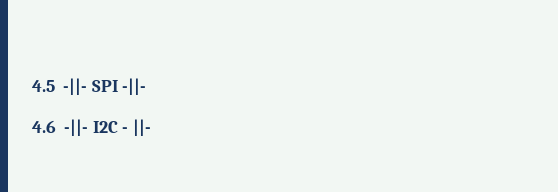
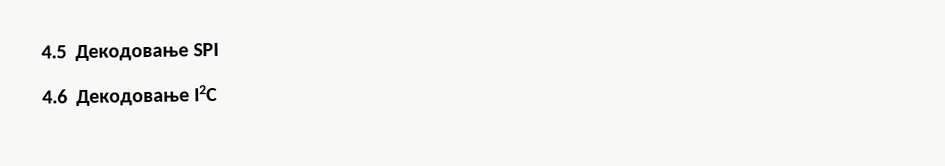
[62,78,87,95] -||- -> [74,43,189,62] Декодовање
[122,78,147,95] -||- -> (219, 49) none
[63,119,152,136] -||- I2C - ||- -> [75,84,218,107] Декодовање I2C

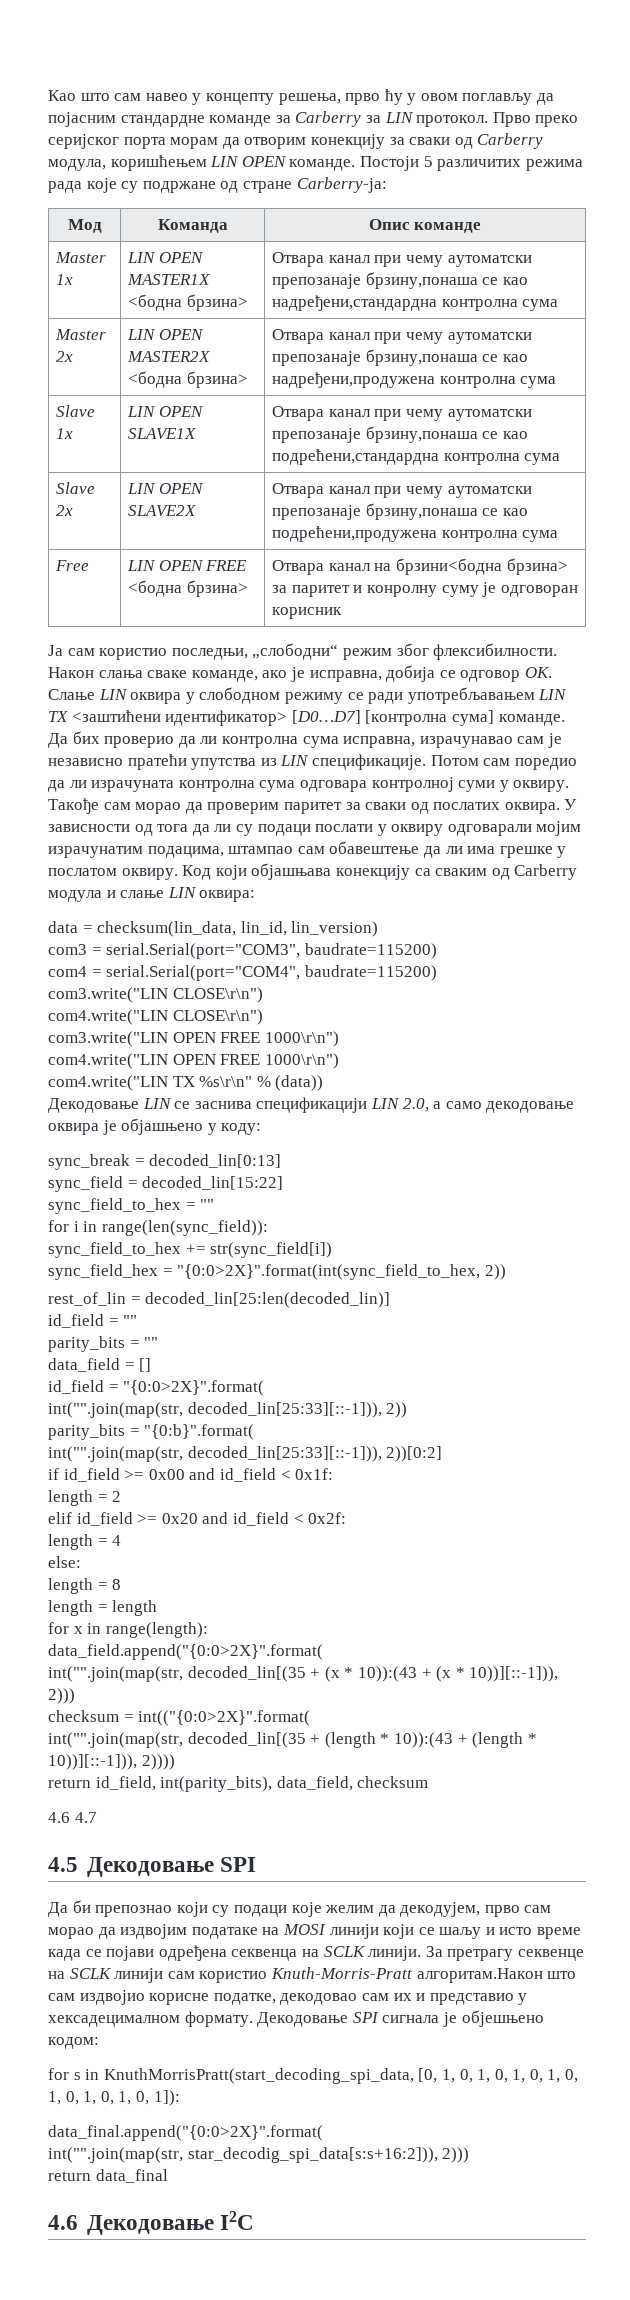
[41,42,219,62] 4.5 Декодовање SPI -> [48,89,555,105] [48,111,579,127] [48,133,544,149] [48,155,583,171] [48,177,387,193] [67,219,102,233] [157,219,228,233] [368,219,482,233] [55,252,107,263] [56,274,74,285] [127,252,204,263] [127,274,211,285] [128,294,248,311] [272,252,532,267] [272,272,528,289] [272,295,559,311] [55,329,107,340] [56,351,74,362] [127,329,204,340] [127,351,211,362] [128,371,248,388] [272,329,532,344] [272,349,528,366] [272,372,557,388] [56,405,96,417] [56,428,74,439] [127,406,204,417] [128,428,197,439] [272,406,532,421] [272,426,528,443] [272,449,561,465] [56,482,96,494] [56,505,74,516] [127,483,204,494] [128,505,197,516] [272,483,532,498] [272,503,528,520] [272,526,559,542] [55,560,90,571] [127,560,248,571] [128,580,248,597] [272,558,568,575] [272,582,578,597] [272,607,343,619] [48,643,558,660] [48,665,552,682] [48,687,568,704] [48,710,565,726] [48,731,562,748] [48,754,577,770] [48,777,570,792] [48,798,578,814] [48,821,582,836] [48,841,567,858] [48,863,578,880] [48,887,256,902] [48,921,379,937] [48,943,437,959] [48,965,437,981] [48,987,263,1003] [48,1009,263,1025] [48,1031,339,1047] [48,1053,339,1069] [48,1075,324,1091] [48,1097,575,1113] [48,1118,262,1135] [48,1154,282,1170] [48,1176,284,1192] [48,1198,215,1214] [48,1220,268,1236] [48,1242,333,1258] [48,1264,506,1280] [48,1292,391,1308] [48,1314,138,1328] [48,1336,159,1352] [48,1358,152,1372] [48,1380,265,1396] [48,1402,408,1418] [48,1424,255,1440] [48,1446,443,1462] [48,1468,334,1482] [48,1490,122,1506] [48,1512,347,1526] [48,1534,122,1550] [48,1556,81,1568] [48,1578,122,1594] [48,1600,158,1616] [48,1622,208,1638] [48,1644,323,1660] [48,1666,559,1682] [48,1688,75,1704] [48,1710,311,1726] [48,1732,537,1748] [48,1754,175,1770] [48,1776,429,1792] [48,1812,97,1823] [48,1857,256,1877] [48,1900,552,1917] [48,1924,582,1939] [48,1945,584,1961] [48,1967,577,1983] [48,1990,528,2005] [48,2010,544,2027] [48,2037,99,2049] [48,2068,579,2084] [48,2090,180,2106] [48,2125,323,2141] [48,2147,470,2163] [48,2169,168,2183] Као што сам навео у концепту решења, прво ћу у овом поглављу да појасним стандардне команде за Carberry за LIN протокол. Прво преко серијског порта морам да отворим конекцију за сваки од Carberry модула, коришћењем LIN OPEN команде. Постоји 5 различитих режима рада које су подржане од стране Carberry-ја: // Mод | Команда | Опис команде // Master 1x | LIN OPEN MASTER1X <бодна брзина> | Отвара канал при чему аутоматски препозанаје брзину,понаша се као надређени,стандардна контролна сума // Master 2x | LIN OPEN MASTER2X <бодна брзина> | Отвара канал при чему аутоматски препозанаје брзину,понаша се као надређени,продужена контролна сума // Slave 1x | LIN OPEN SLAVE1X | Отвара канал при чему аутоматски препозанаје брзину,понаша се као подрећени,стандардна контролна сума // Slave 2x | LIN OPEN SLAVE2X | Отвара канал при чему аутоматски препозанаје брзину,понаша се као подрећени,продужена контролна сума // Free | LIN OPEN FREE <бодна брзина> | Отвара канал на брзини<бодна брзина> за паритет и конролну суму је одговоран корисник // Ја сам користио последњи, „слободни“ режим због флексибилности. Након слања сваке команде, ако је исправна, добија се одговор OK. Слање LIN оквира у слободном режиму се ради употребљавањем LIN TX <заштићени идентификатор> [D0…D7] [контролна сума] команде. Да бих проверио да ли контролна сума исправна, израчунавао сам је независно пратећи упутства из LIN спецификације. Потом сам поредио да ли израчуната контролна сума одговара контролној суми у оквиру. Такође сам морао да проверим паритет за сваки од послатих оквира. У зависности од тога да ли су подаци послати у оквиру одговарали мојим израчунатим подацима, штампао сам обавештење да ли има грешке у послатом оквиру. Код који објашњава конекцију са сваким од Carberry модула и слање LIN оквира: // data = checksum(lin_data, lin_id, lin_version) // com3 = serial.Serial(port="COM3", baudrate=115200) // com4 = serial.Serial(port="COM4", baudrate=115200) // com3.write("LIN CLOSE\r\n") // com4.write("LIN CLOSE\r\n") // com3.write("LIN OPEN FREE 1000\r\n") // com4.write("LIN OPEN FREE 1000\r\n") // com4.write("LIN TX %s\r\n" % (data)) // Декодовање LIN се заснива спецификацији LIN 2.0, а само декодовање оквира је објашњено у коду: // sync_break = decoded_lin[0:13] // sync_field = decoded_lin[15:22] // sync_field_to_hex = "" // for i in range(len(sync_field)): // sync_field_to_hex += str(sync_field[i]) // sync_field_hex = "{0:0>2X}".format(int(sync_field_to_hex, 2)) // rest_of_lin = decoded_lin[25:len(decoded_lin)] // id_field = "" // parity_bits = "" // data_field = [] // id_field = "{0:0>2X}".format( // int("".join(map(str, decoded_lin[25:33][::-1])), 2)) // parity_bits = "{0:b}".format( // int("".join(map(str, decoded_lin[25:33][::-1])), 2))[0:2] // if id_field >= 0x00 and id_field < 0x1f: // length = 2 // elif id_field >= 0x20 and id_field < 0x2f: // length = 4 // else: // length = 8 // length = length // for x in range(length): // data_field.append("{0:0>2X}".format( // int("".join(map(str, decoded_lin[(35 + (x * 10)):(43 + (x * 10))][::-1])), 2))) // checksum = int(("{0:0>2X}".format( // int("".join(map(str, decoded_lin[(35 + (length * 10)):(43 + (length * 10))][::-1])), 2)))) // return id_field, int(parity_bits), data_field, checksum // 4.6 4.7 // 4.5 Декодовање SPI // Да би препознао који су подаци које желим да декодујем, прво сам морао да издвојим податаке на MOSI линији који се шаљу и исто време када се појави одређена секвенца на SCLK линији. За претрагу секвенце на SCLK линији сам користио Knuth-Morris-Pratt алгоритам.Након што сам издвојио корисне податке, декодовао сам их и представио у хексадецималном формату. Декодовање SPI сигнала је објешњено кодом: // for s in KnuthMorrisPratt(start_decoding_spi_data, [0, 1, 0, 1, 0, 1, 0, 1, 0, 1, 0, 1, 0, 1, 0, 1]): // data_final.append("{0:0>2X}".format( // int("".join(map(str, star_decodig_spi_data[s:s+16:2])), 2))) // return data_final

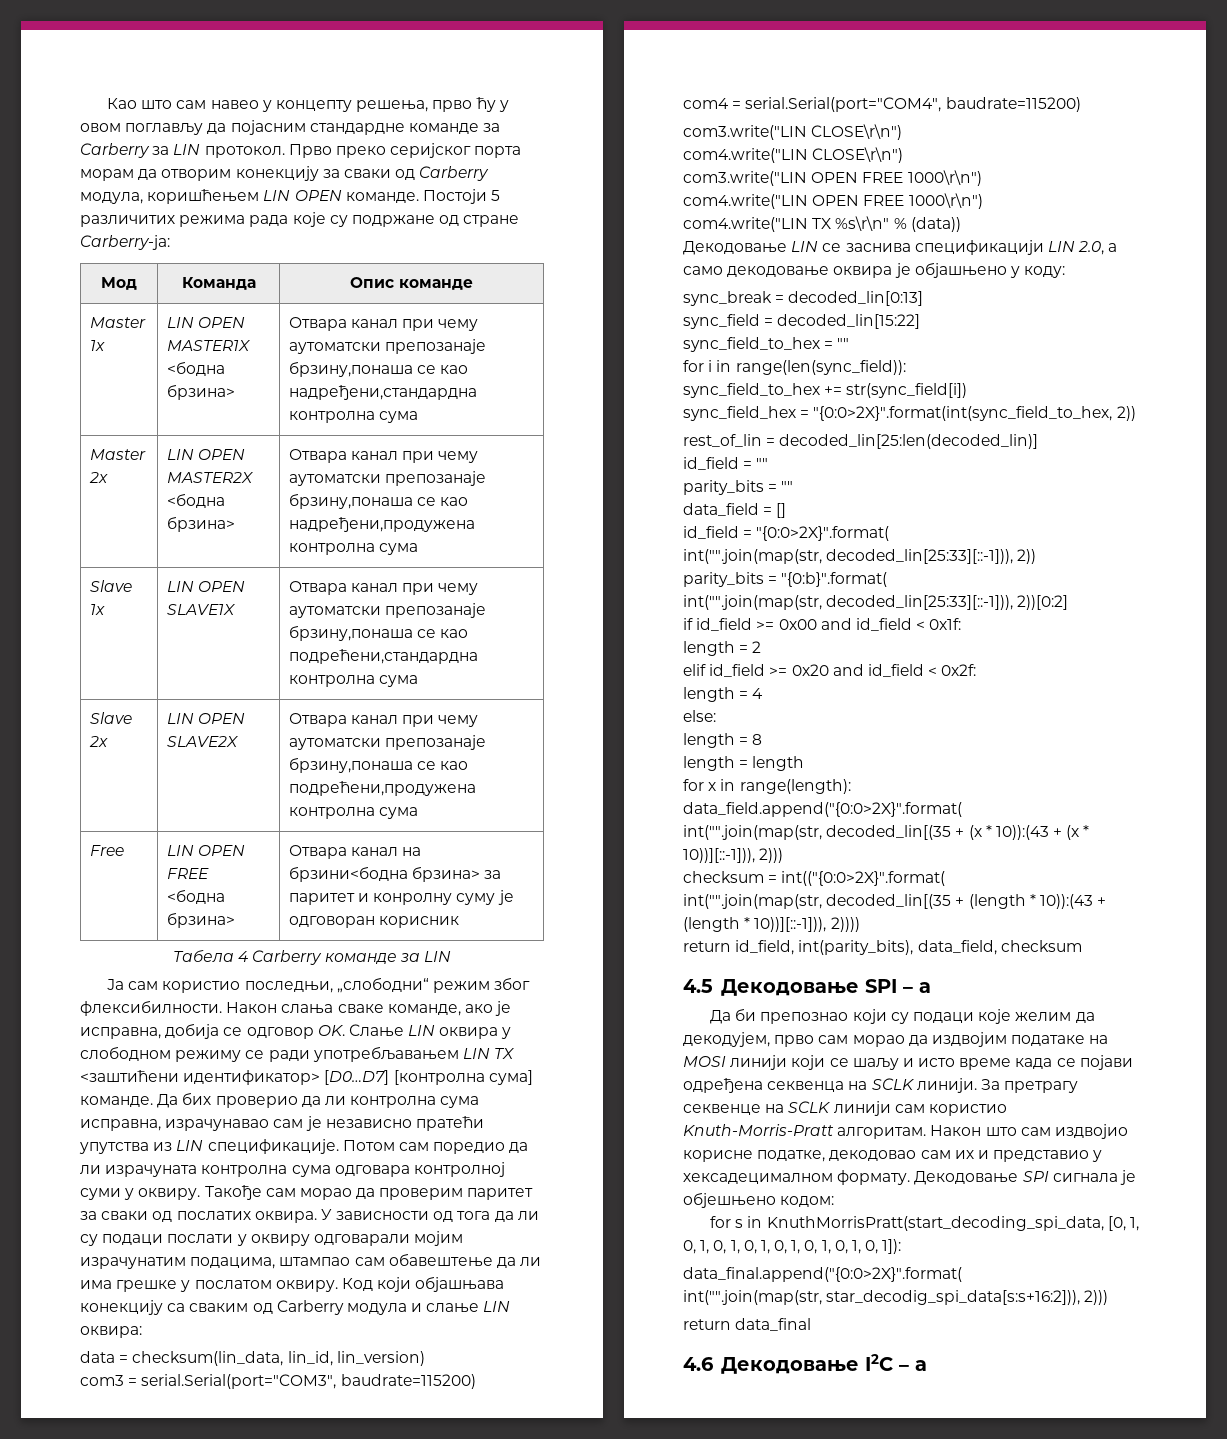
(343, 613) none -> [173,949,451,965] // Табела 4 Carberry команде за LIN
[48,1812,97,1823] // 4.6 4.7 -> (1082, 946) none
(256, 1864) none -> [902,982,931,993] – а
[416,1968,543,1983] алгоритам.Након -> [837,1125,982,1139] алгоритам. Након
(254, 2220) none -> [898,1360,927,1371] – а

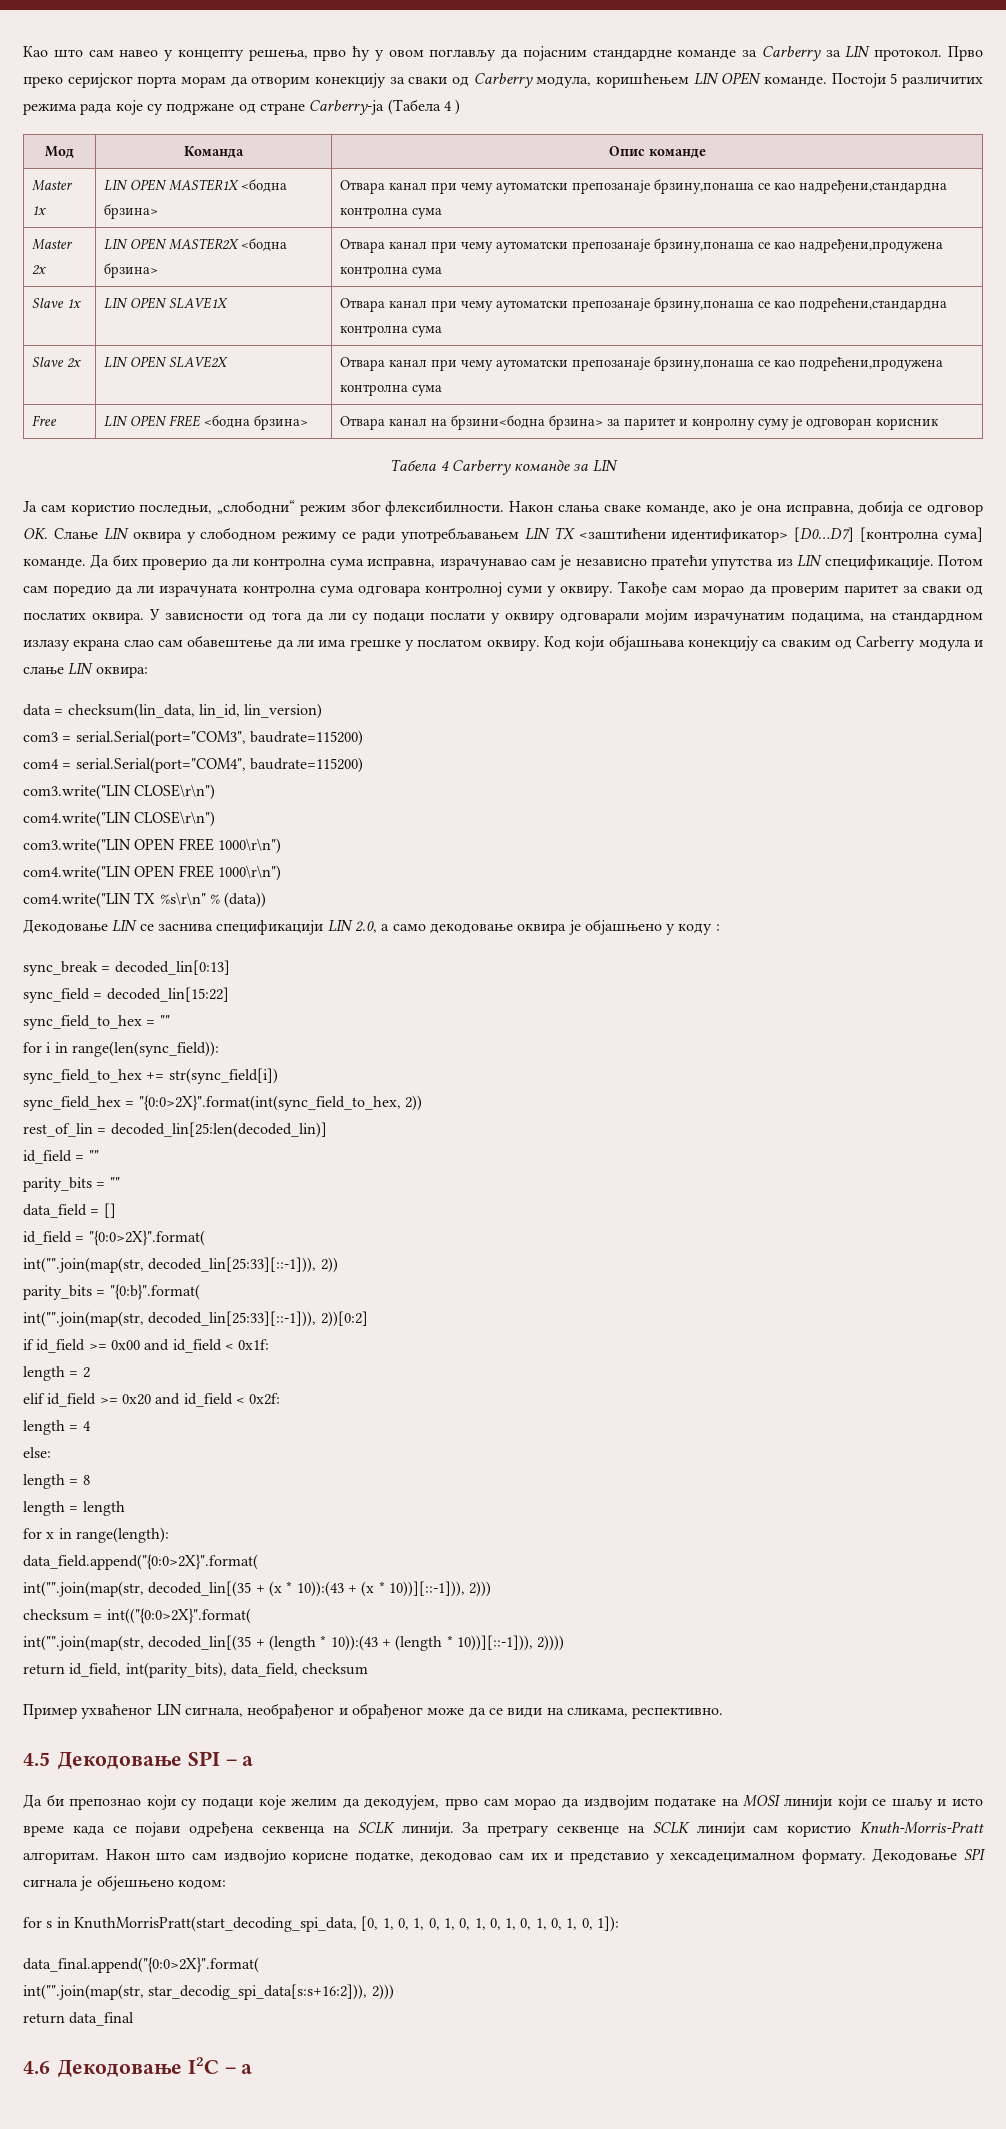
[80,235,170,250] Carberry-ја: -> [309,99,461,115] Carberry-ја (Табела 4 )
(512, 1008) none -> [756,505,782,512] она
[279,1257,351,1266] штампао -> [870,612,983,624] [23,639,154,651] на стандардном излазу екрана слао
[1024,266,1066,278] коду: -> [678,923,720,935] коду :
(1082, 946) none -> [23,1703,724,1719] // Пример ухваћеног LIN сигнала, необрађеног и обрађеног може да се види на сликама, респективно.

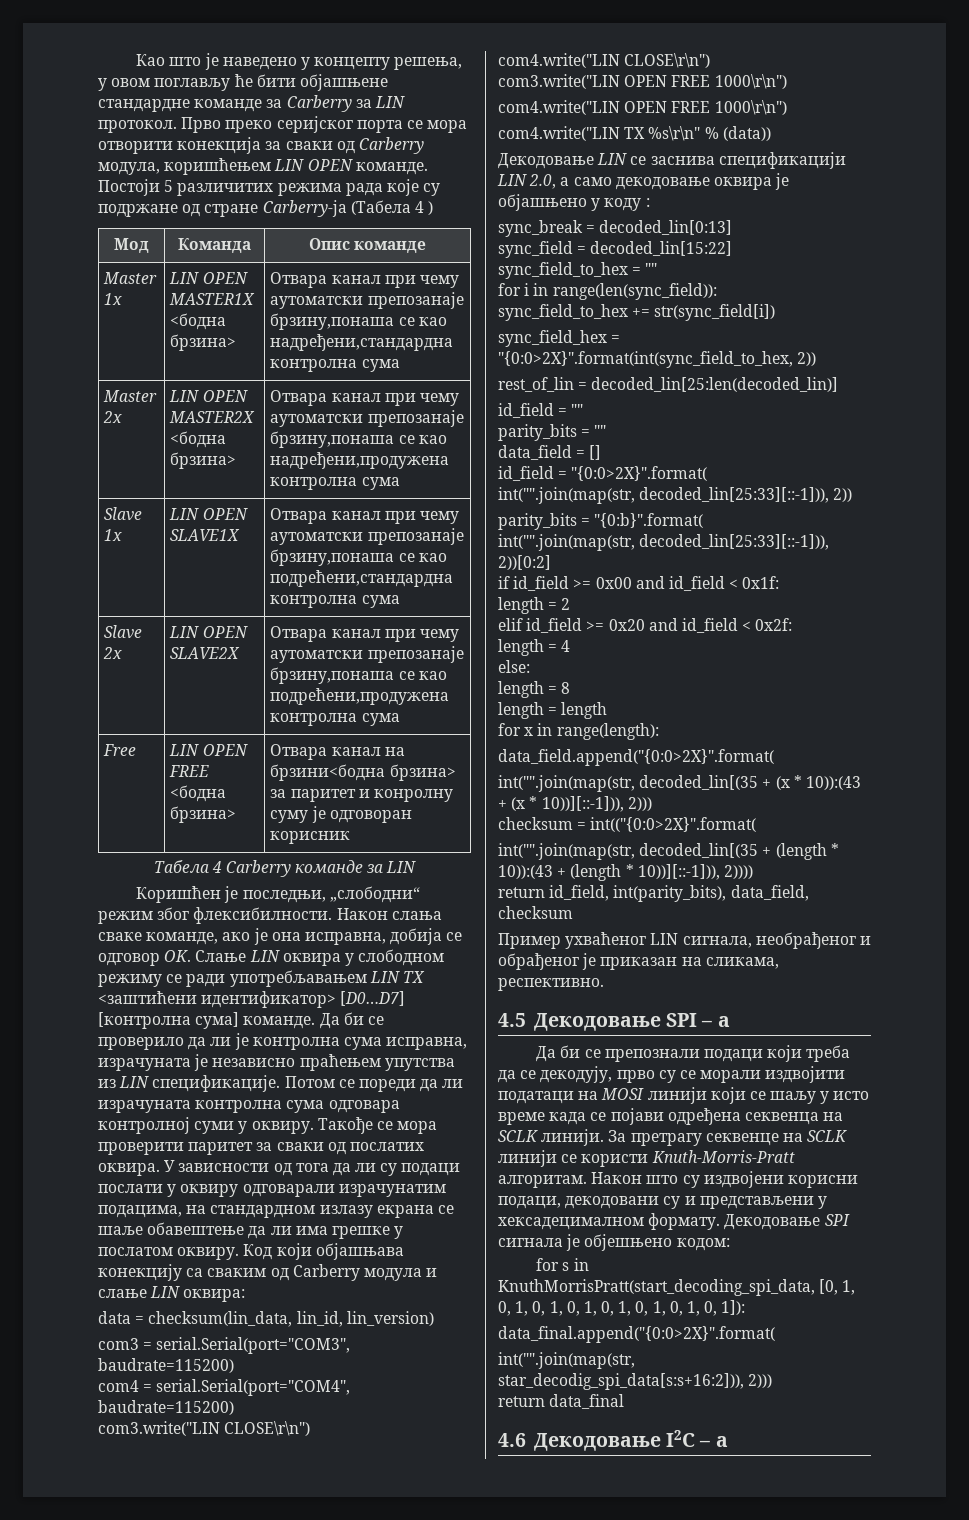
[88,50,159,57] сам навео -> [204,53,297,70] је наведено
[313,46,371,61] прво ћу -> (463, 63) none
[501,46,587,61] да појасним -> [234,74,388,91] ће бити објашњене
[181,73,386,88] морам да отворим конекцију -> [406,120,468,133] [98,137,262,154] се мора отворити конекција
[23,501,135,516] Ја сам користио -> [136,886,239,903] Коришћен је
[112,554,249,570] бих проверио да ли -> [343,1012,384,1025] [98,1033,249,1050] би се проверило да ли је
[439,558,556,570] израчунавао сам -> [98,1058,191,1071] израчуната
[651,555,708,570] пратећи -> [299,1054,381,1071] праћењем
[23,585,112,597] сам поредио -> [338,1079,416,1092] се пореди
[672,585,839,597] сам морао да проверим -> [376,1121,438,1134] [98,1142,184,1155] се мора проверити
[645,609,688,624] мојим -> (335, 1190) none
[123,639,183,647] слао сам -> [437,1205,454,1214] [98,1226,143,1235] се шаље
[427,1707,543,1718] може да се види -> [582,953,678,970] је приказан
[69,1795,717,1810] препознао који су подаци које желим да декодујем, прво сам морао да издвојим податаке -> [584,1045,851,1062] [498,1066,846,1083] [498,1091,574,1104] се препознали подаци који треба да се декодују, прво су се морали издвојити податаци
[937,1799,947,1806] и -> [820,1091,830,1104] у
[753,1825,852,1837] сам користио -> [561,1154,649,1167] се користи
[191,1849,649,1864] сам издвојио корисне податке, декодовао сам их и представио -> [682,1171,858,1188] [498,1196,814,1209] су издвојени корисни подаци, декодовани су и представљени

